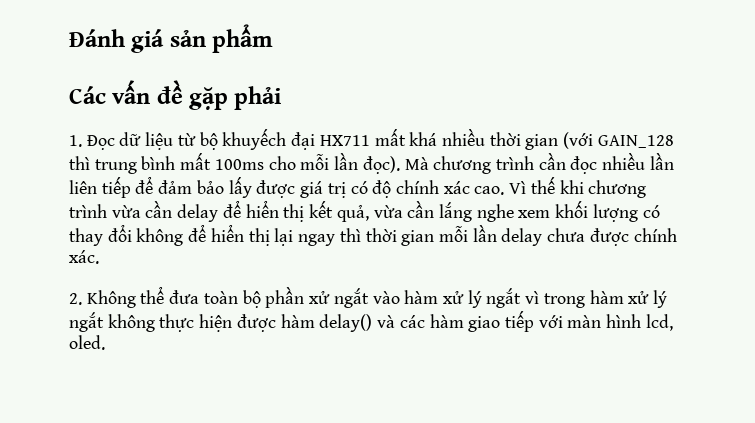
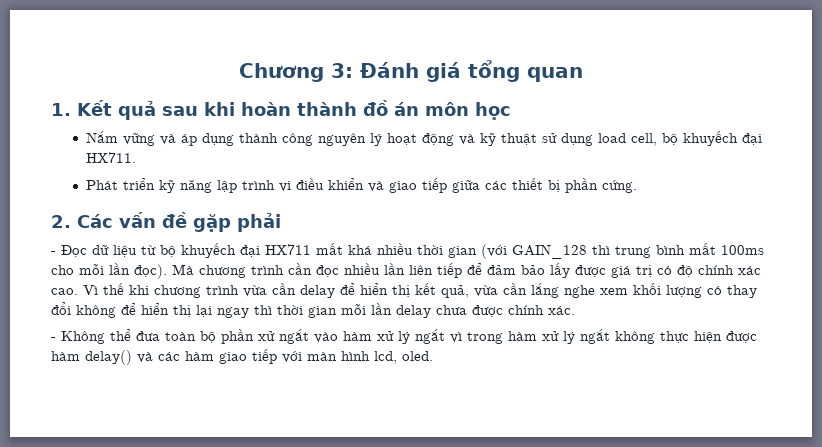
[69,24,274,53] Đánh giá sản phẩm // -> [239,60,583,82] [51,100,511,120] [86,131,763,146] [86,152,137,163] [86,178,638,193] [51,215,71,228] Chương 3: Đánh giá tổng quan // 1. Kết quả sau khi hoàn thành đồ án môn học // Nắm vững và áp dụng thành công nguyên lý hoạt động và kỹ thuật sử dụng load cell, bộ khuyếch đại HX711. // Phát triển kỹ năng lập trình vi điều khiển và giao tiếp giữa các thiết bị phần cứng. // 2.
[69,135,82,147] 1. -> [51,251,56,255] -
[69,293,82,305] 2. -> [51,337,56,341] -

